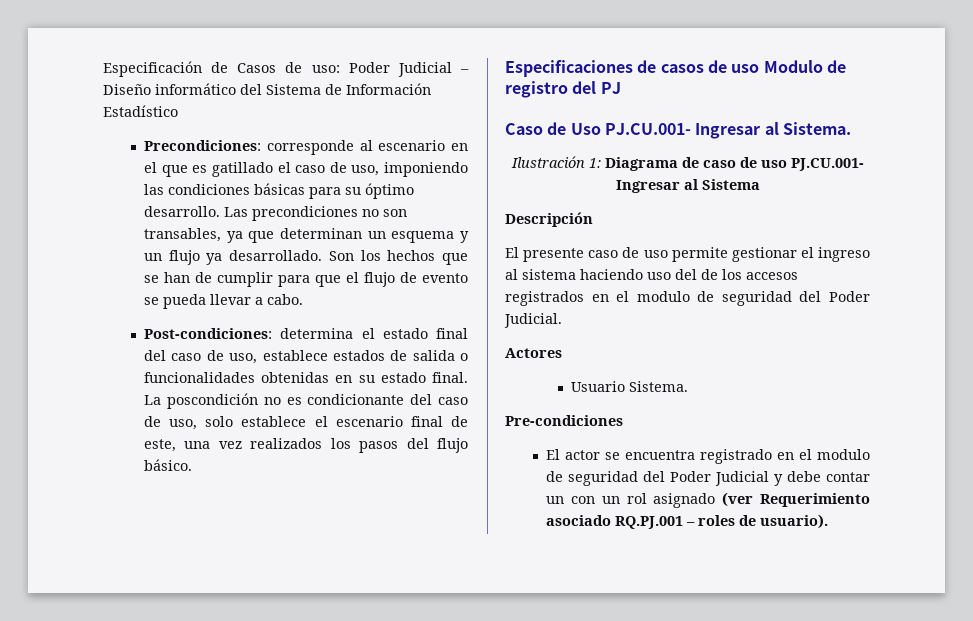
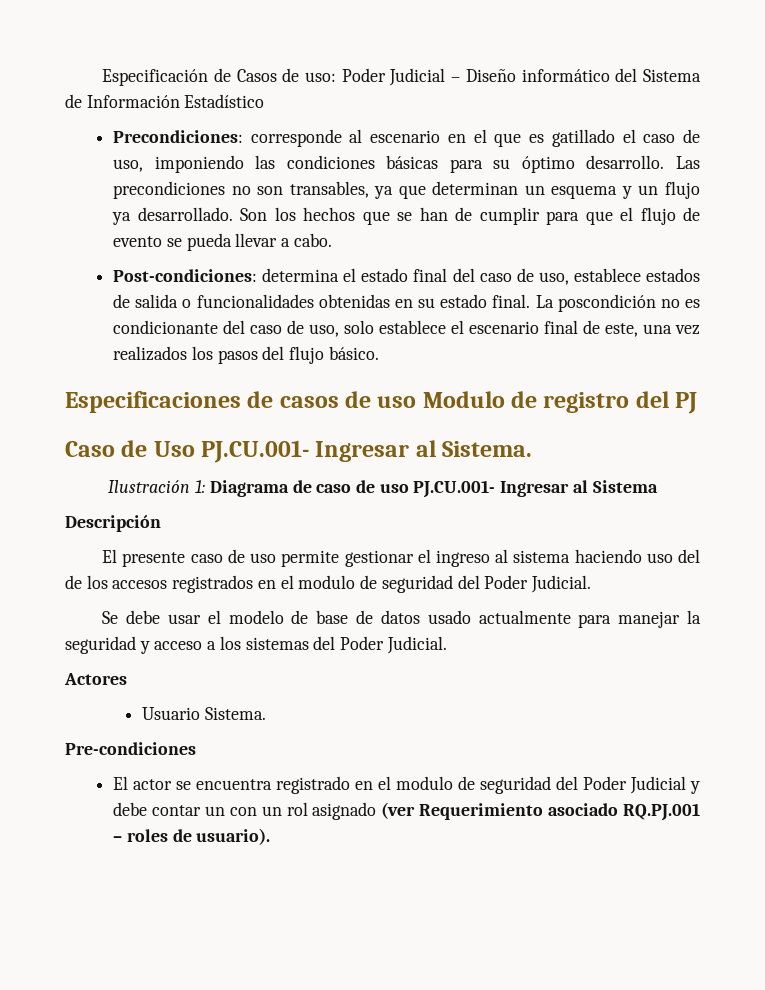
(562, 320) none -> [102,610,701,628] [65,636,447,654] // Se debe usar el modelo de base de datos usado actualmente para manejar la seguridad y acceso a los sistemas del Poder Judicial.

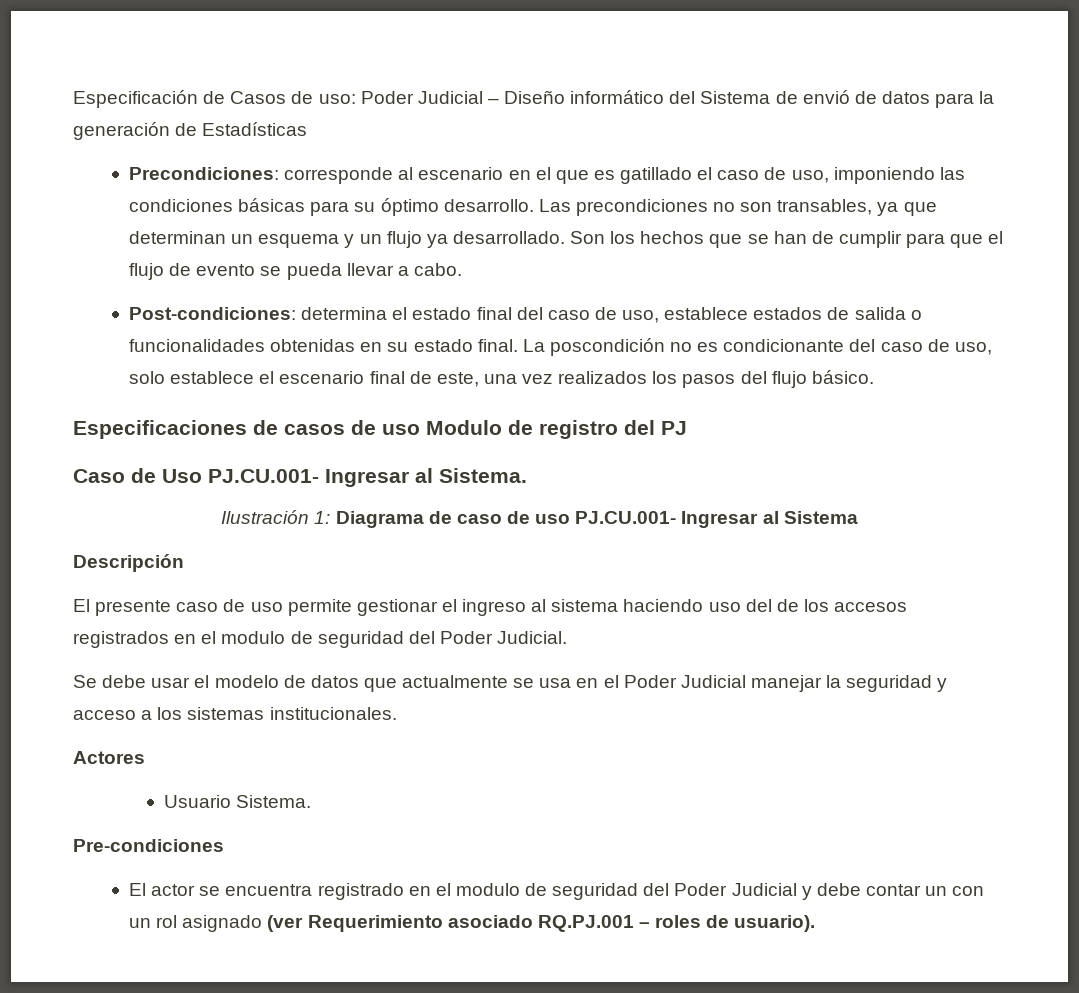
[86,94,265,108] Información Estadístico -> [802,90,995,108] [73,122,308,140] envió de datos para la generación de Estadísticas
[316,610,612,628] base de datos usado actualmente para -> [310,675,746,692] datos que actualmente se usa en el Poder Judicial
[313,636,447,654] del Poder Judicial. -> [269,707,397,720] institucionales.

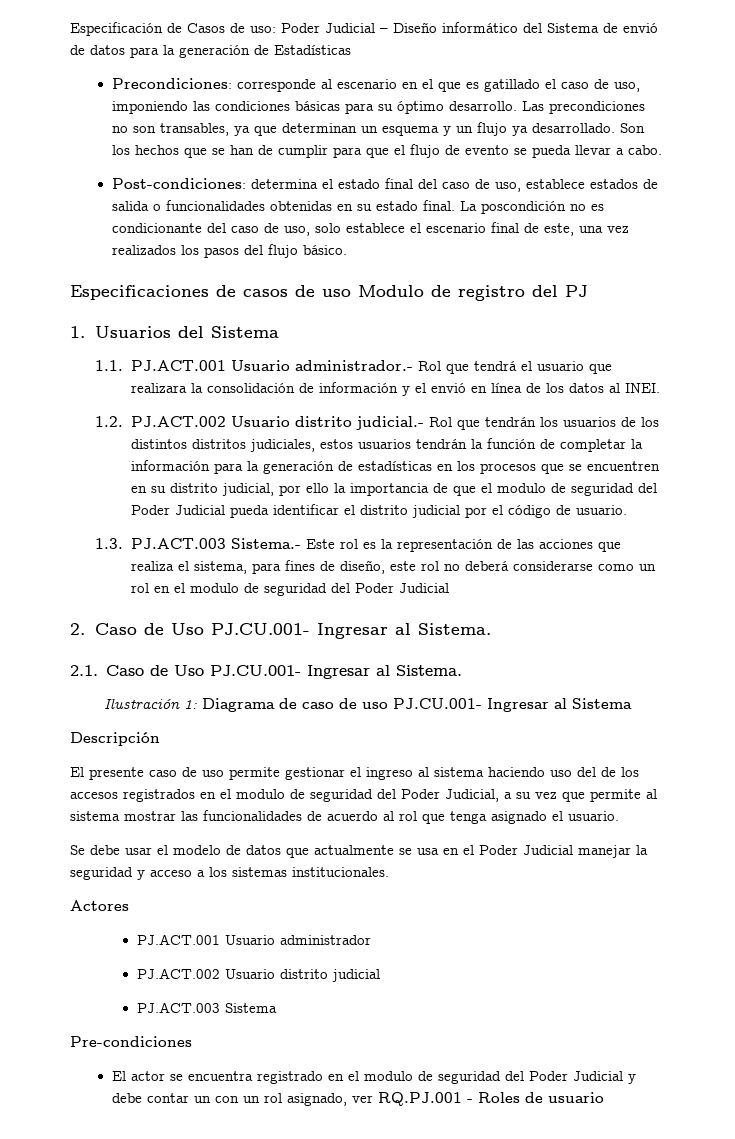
(687, 428) none -> [70,326,280,338] [95,360,612,374] [130,382,660,396] [95,416,659,430] [130,438,643,452] [130,460,660,474] [130,483,657,496] [130,504,627,518] [95,538,621,552] [130,560,656,574] [130,583,449,596] [70,623,492,639] [70,665,98,676] 1. Usuarios del Sistema // 1.1. PJ.ACT.001 Usuario administrador.- Rol que tendrá el usuario que realizara la consolidación de información y el envió en línea de los datos al INEI. // 1.2. PJ.ACT.002 Usuario distrito judicial.- Rol que tendrán los usuarios de los distintos distritos judiciales, estos usuarios tendrán la función de completar la información para la generación de estadísticas en los procesos que se encuentren en su distrito judicial, por ello la importancia de que el modulo de seguridad del Poder Judicial pueda identificar el distrito judicial por el código de usuario. // 1.3. PJ.ACT.003 Sistema.- Este rol es la representación de las acciones que realiza el sistema, para fines de diseño, este rol no deberá considerarse como un rol en el modulo de seguridad del Poder Judicial // 2. Caso de Uso PJ.CU.001- Ingresar al Sistema. // 2.1.
[497,631,568,644] Judicial. -> [445,789,657,802] [70,810,619,824] Judicial, a su vez que permite al sistema mostrar las funcionalidades de acuerdo al rol que tenga asignado el usuario.
[164,795,312,808] Usuario Sistema. -> [136,934,371,945] [136,968,380,982] [136,1002,277,1013] PJ.ACT.001 Usuario administrador // PJ.ACT.002 Usuario distrito judicial // PJ.ACT.003 Sistema
[182,915,816,932] asignado (ver Requerimiento asociado RQ.PJ.001 – roles de usuario). -> [286,1092,604,1106] asignado, ver RQ.PJ.001 - Roles de usuario

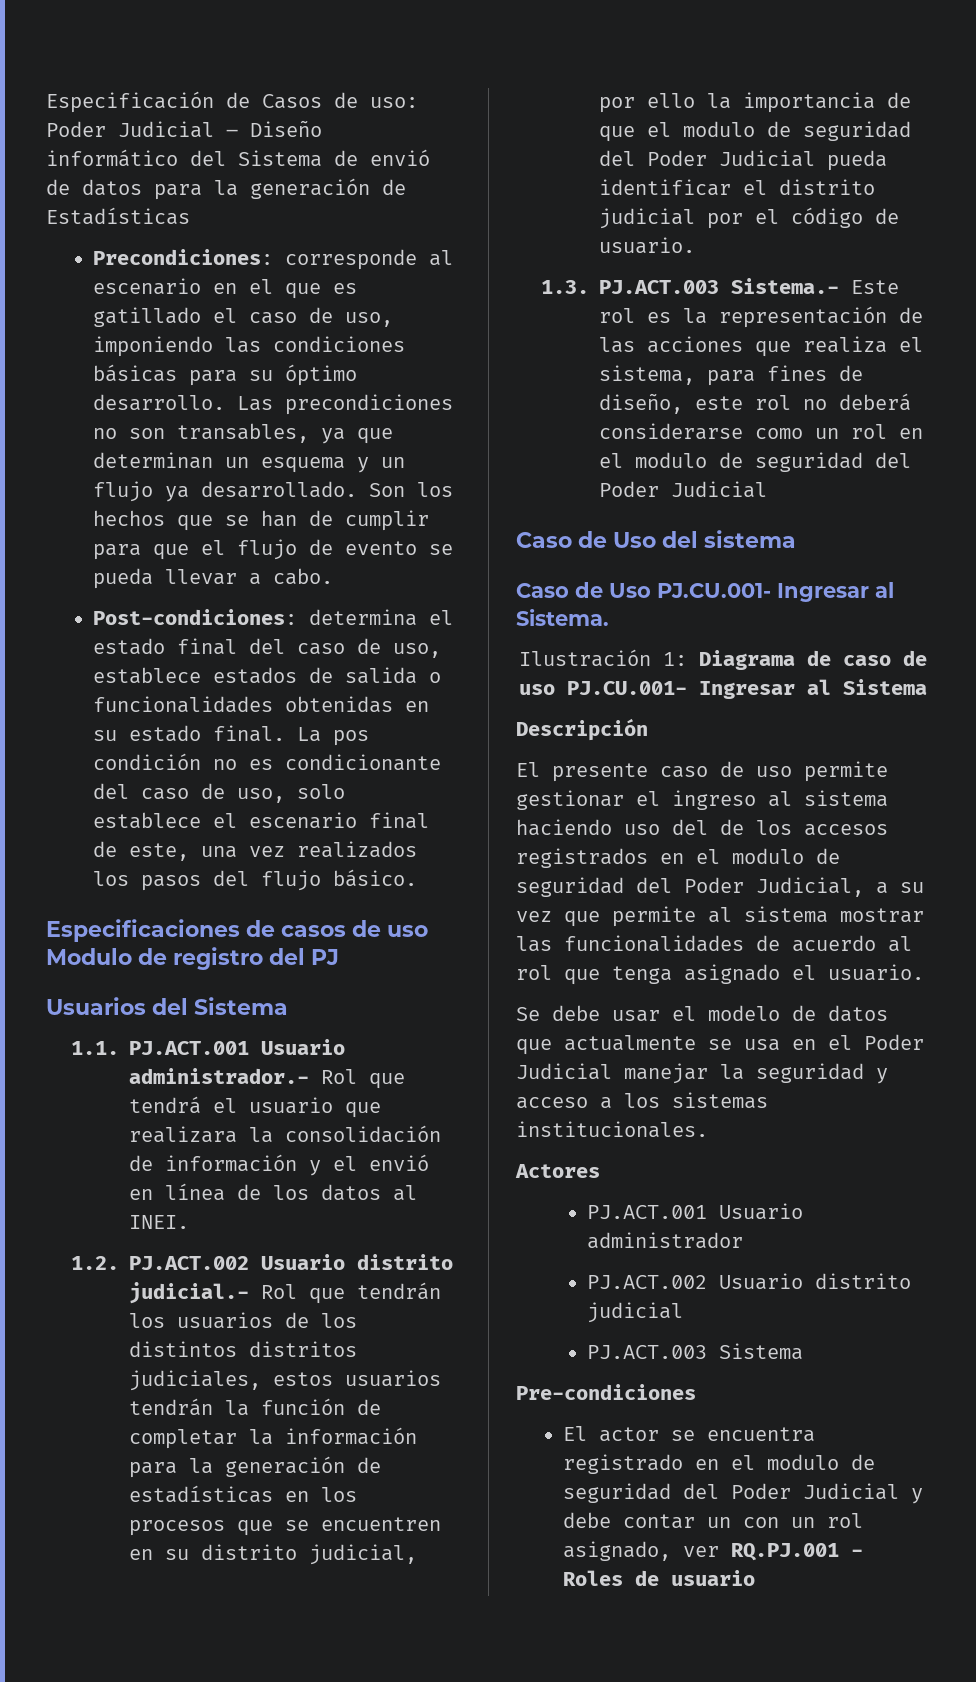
[480,201,566,214] poscondición -> [332,730,369,746] [92,753,201,770] pos condición
[70,326,85,338] 1. -> (339, 957) none
[70,623,492,639] [70,665,98,676] 2. Caso de Uso PJ.CU.001- Ingresar al Sistema. // 2.1. -> [516,530,796,548] Caso de Uso del sistema //

